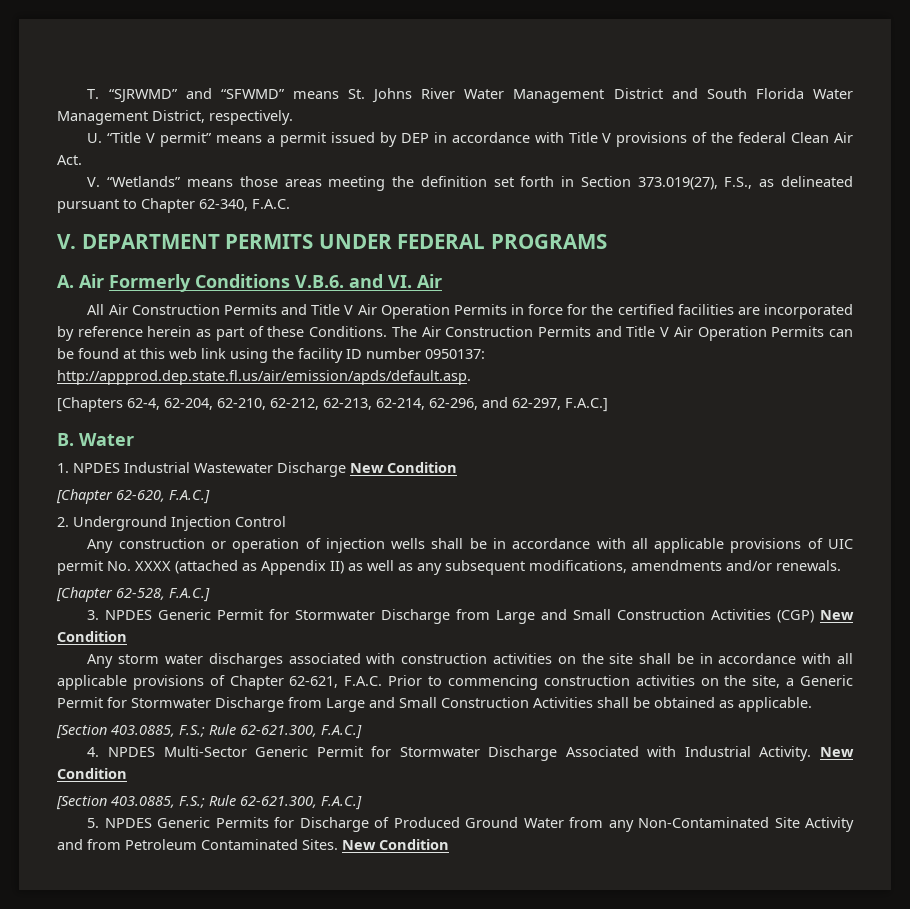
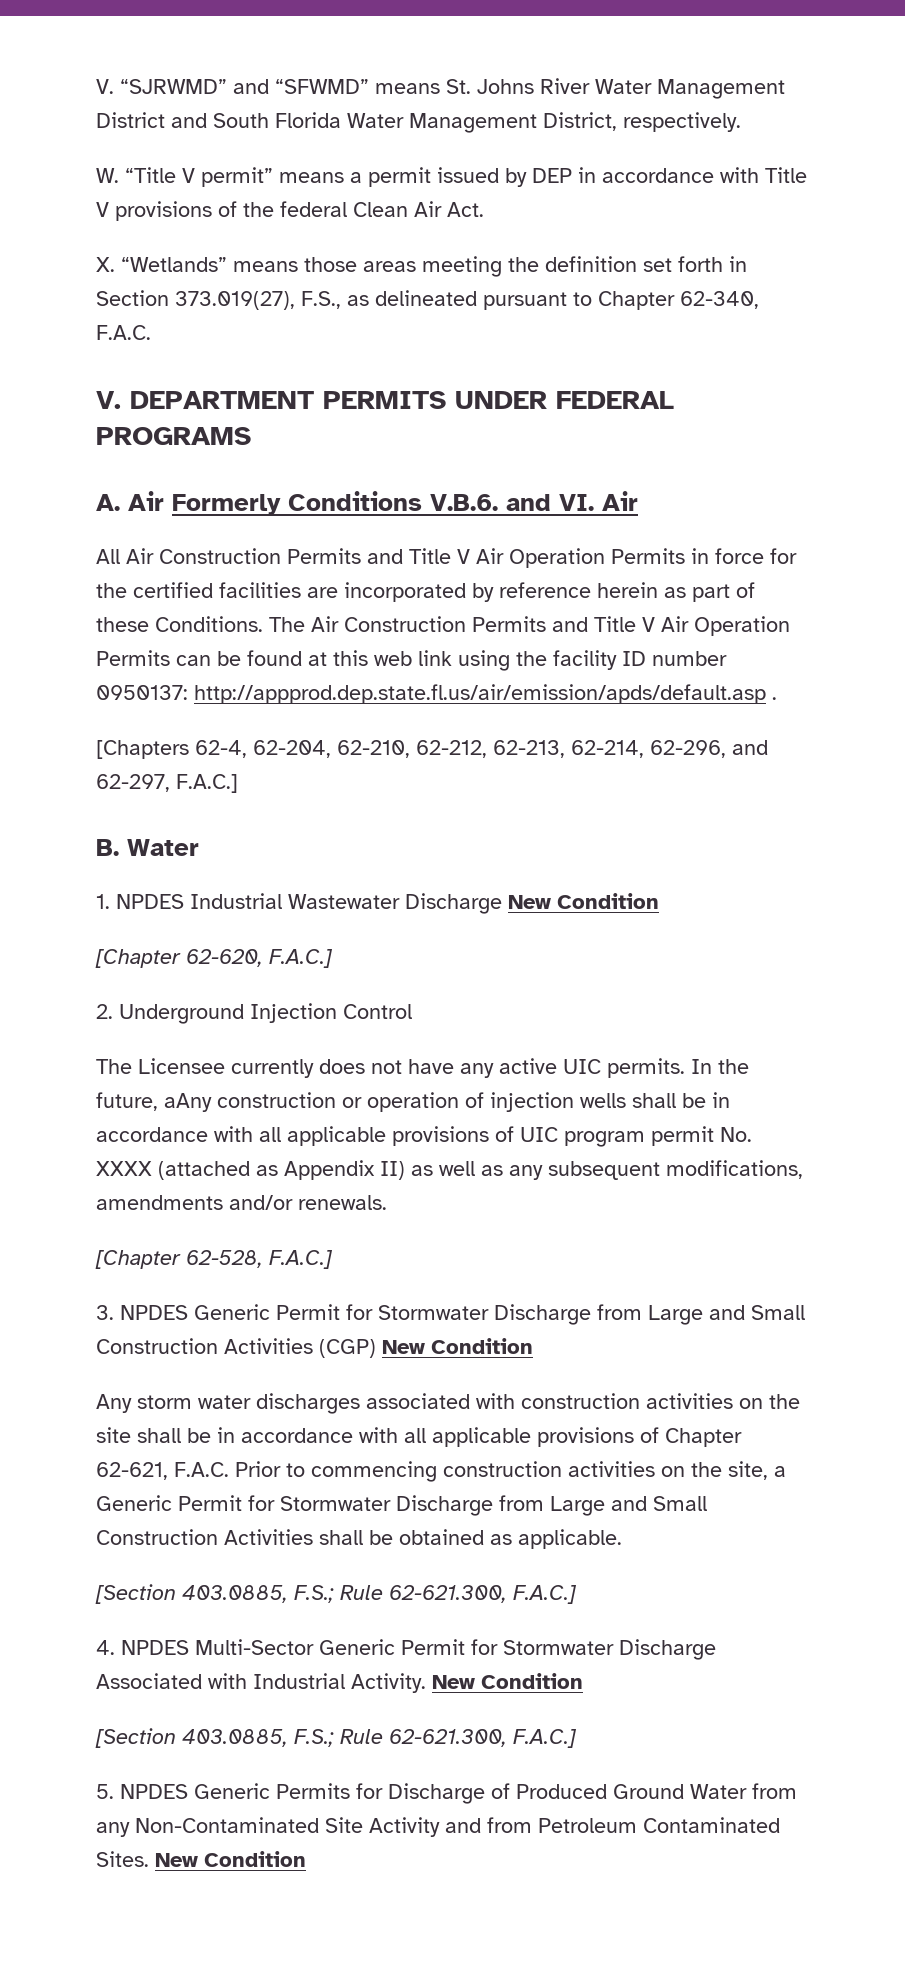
[87,89,100,99] T. -> [96,79,114,94] V.
[87,133,103,143] U. -> [96,168,119,183] W.
[87,177,101,187] V. -> [96,257,115,272] X.
[57,370,471,385] http://appprod.dep.state.fl.us/air/emission/apds/default.asp. -> [194,684,777,704] http://appprod.dep.state.fl.us/air/emission/apds/default.asp .
[87,539,114,553] Any -> [96,1058,749,1078] [96,1092,212,1112] The Licensee currently does not have any active UIC permits. In the future, aAny
(854, 544) none -> [564,1131,645,1147] program

